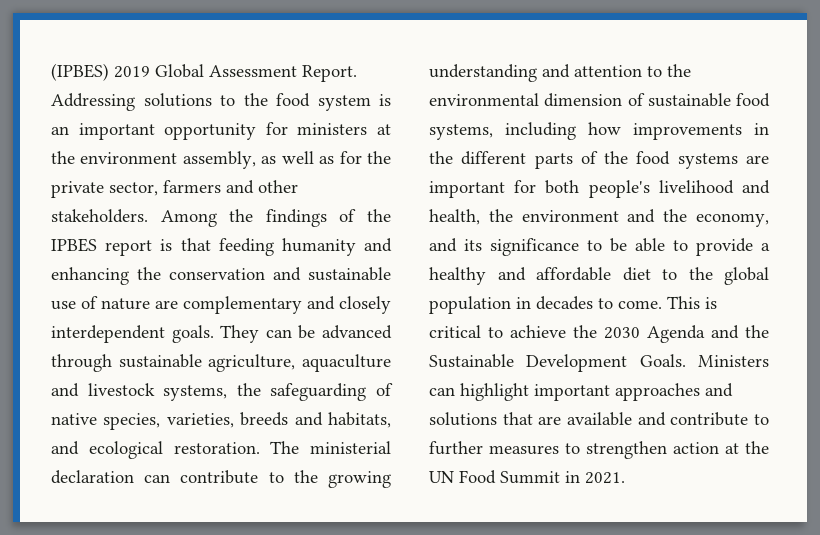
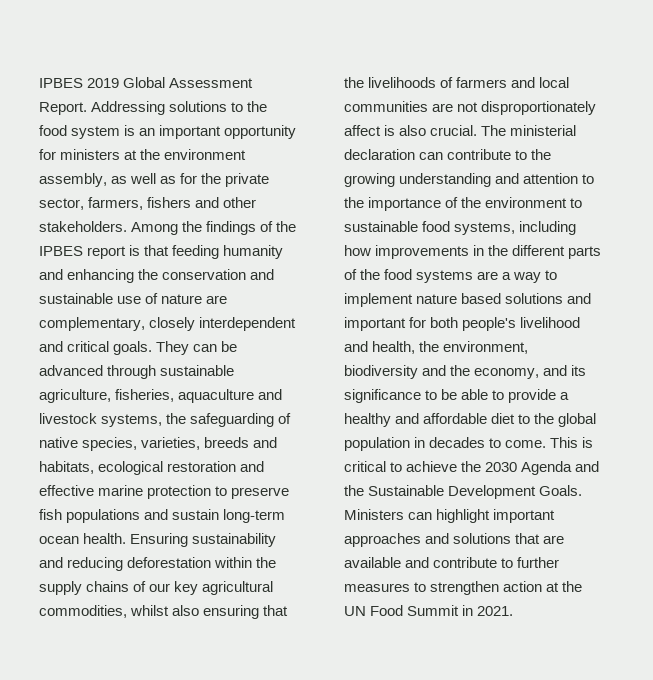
[51,63,109,81] (IPBES) -> [39,78,83,88] IPBES
[163,180,221,193] farmers -> [88,197,192,210] farmers, fishers
[183,296,391,314] [51,325,165,343] complementary and closely interdependent -> [39,317,297,331] [39,341,110,352] complementary, closely interdependent and critical
(296, 363) none -> [115,389,175,402] fisheries,
[51,441,260,459] and ecological restoration. -> [98,461,265,475] [39,485,290,499] [39,509,286,523] [39,533,277,547] [39,557,277,571] [39,581,274,595] [39,605,289,619] [344,77,570,88] [344,101,597,115] [344,125,478,136] ecological restoration and effective marine protection to preserve fish populations and sustain long-term ocean health. Ensuring sustainability and reducing deforestation within the supply chains of our key agricultural commodities, whilst also ensuring that the livelihoods of farmers and local communities are not disproportionately affect is also crucial.
[429,93,645,107] environmental dimension of -> [368,197,583,211] importance of the environment to
(769, 159) none -> [502,270,558,283] [344,293,592,307] a way to implement nature based solutions and
[521,210,619,222] environment -> [443,341,529,354] [344,365,418,379] environment, biodiversity

